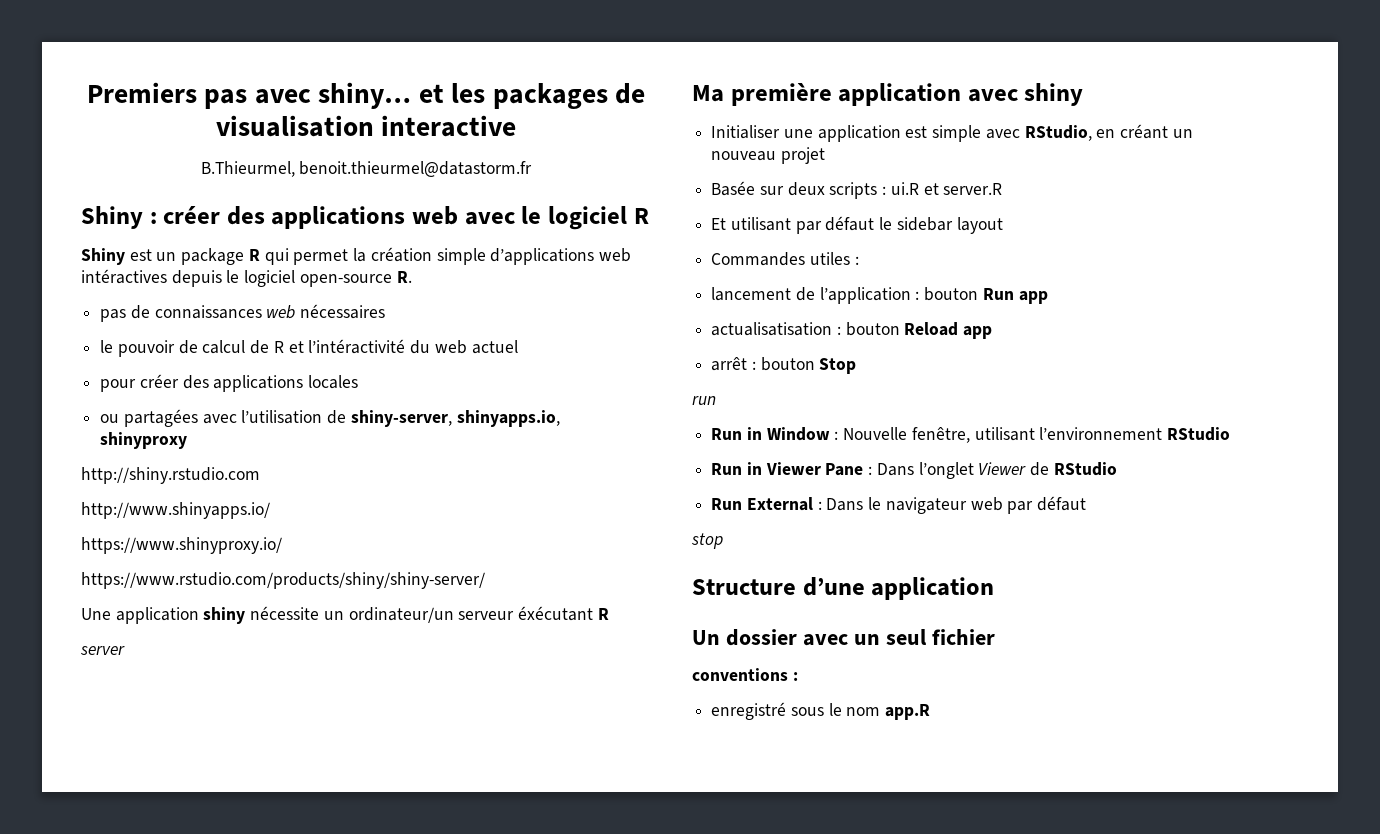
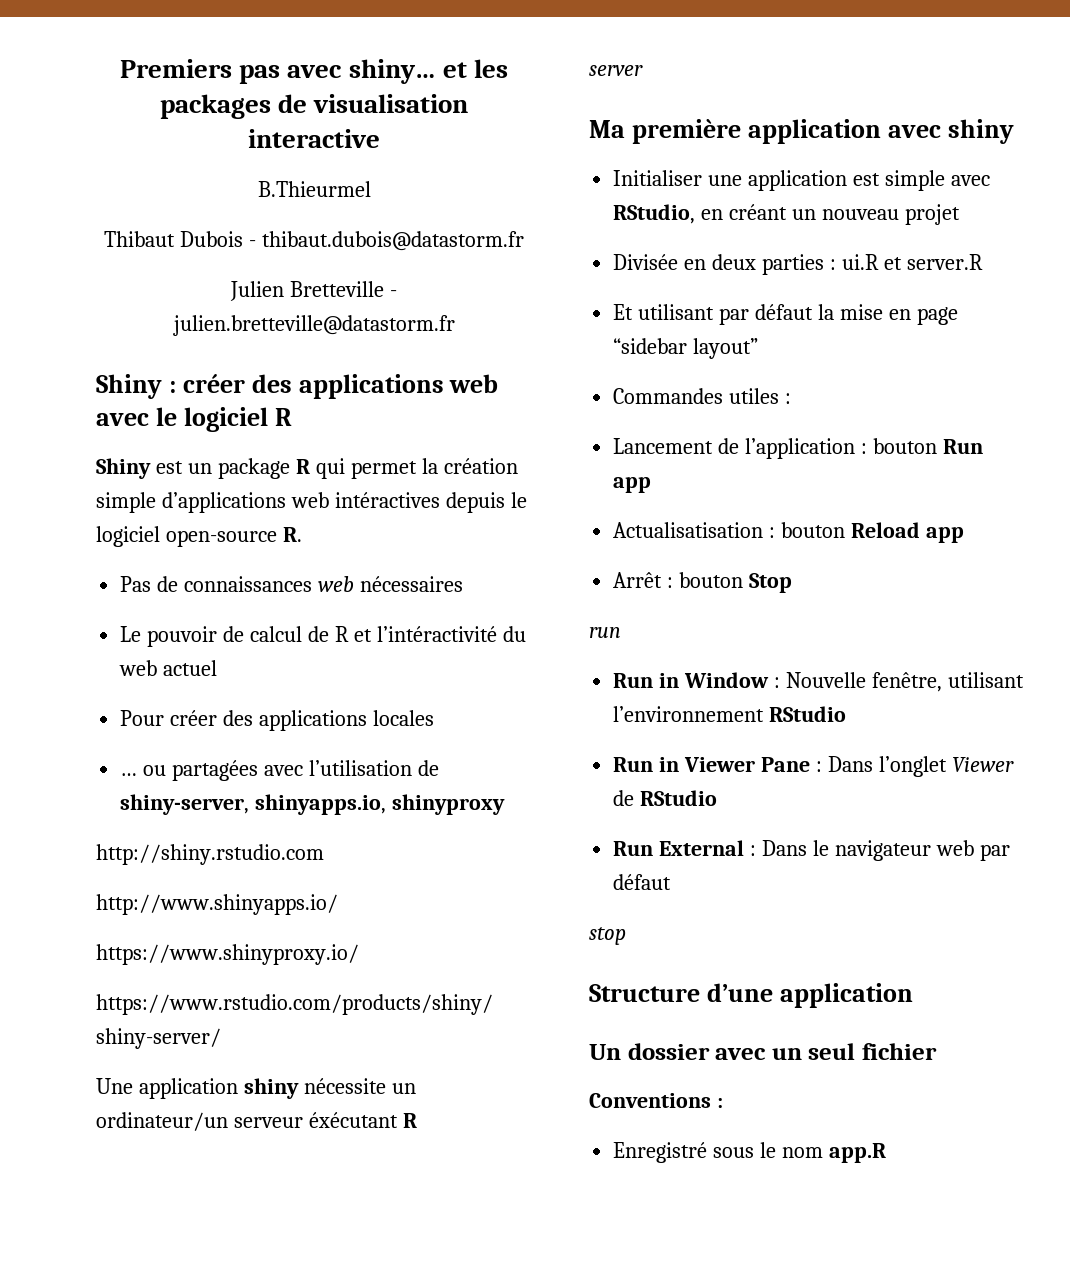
[200,161,533,177] B.Thieurmel, benoit.thieurmel@datastorm.fr -> [257,181,371,197] [104,231,524,251] [230,281,397,301] [172,315,455,336] B.Thieurmel // Thibaut Dubois - thibaut.dubois@datastorm.fr // Julien Bretteville - julien.bretteville@datastorm.fr
[100,309,127,322] pas -> [120,576,152,592] Pas
[100,340,114,353] le -> [120,626,142,642] Le
[100,379,137,392] pour -> [120,710,165,726] Pour
(359, 382) none -> [120,773,138,776] …
[711,181,878,199] Basée sur deux scripts -> [613,254,825,275] Divisée en deux parties
[879,217,1003,234] le sidebar layout -> [817,304,958,325] [613,338,759,359] la mise en page “sidebar layout”
[711,287,792,301] lancement -> [613,438,714,454] Lancement
[711,322,833,336] actualisatisation -> [613,522,764,538] Actualisatisation
[711,357,748,371] arrêt -> [613,572,663,588] Arrêt
[692,668,798,681] [711,702,787,720] conventions : // enregistré -> [589,1093,723,1108] [613,1142,708,1163] Conventions : // Enregistré

